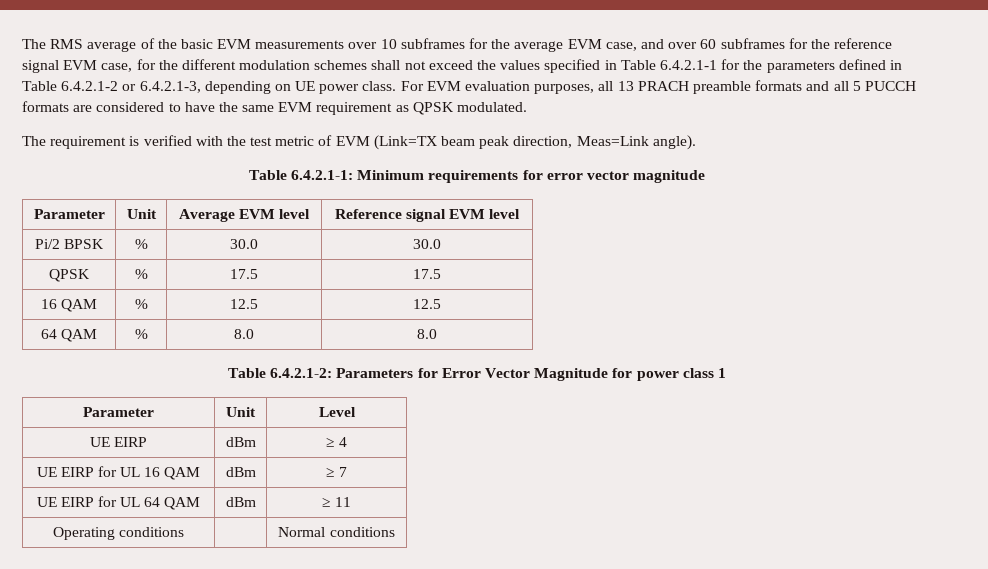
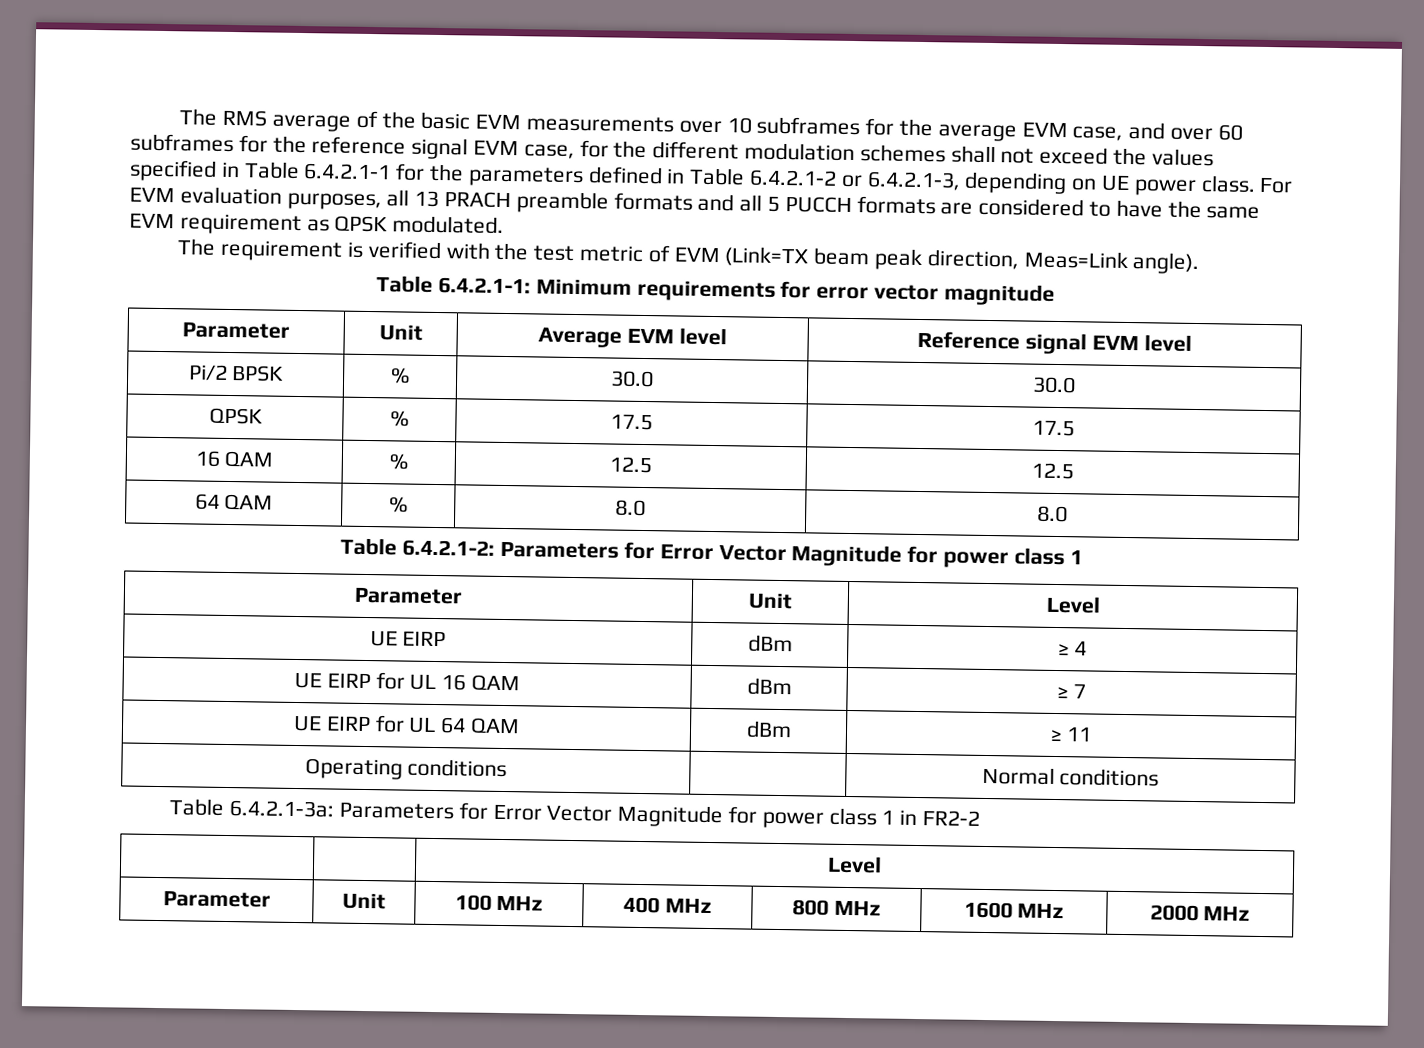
(395, 532) none -> [169,798,981,829] [827,855,883,874] [162,891,271,908] [342,892,386,910] [454,894,544,911] [623,896,712,914] [792,899,881,916] [963,901,1065,919] [1149,904,1251,922] // Table 6.4.2.1-3a: Parameters for Error Vector Magnitude for power class 1 in FR2-2 // | | Level // Parameter | Unit | 100 MHz | 400 MHz | 800 MHz | 1600 MHz | 2000 MHz

